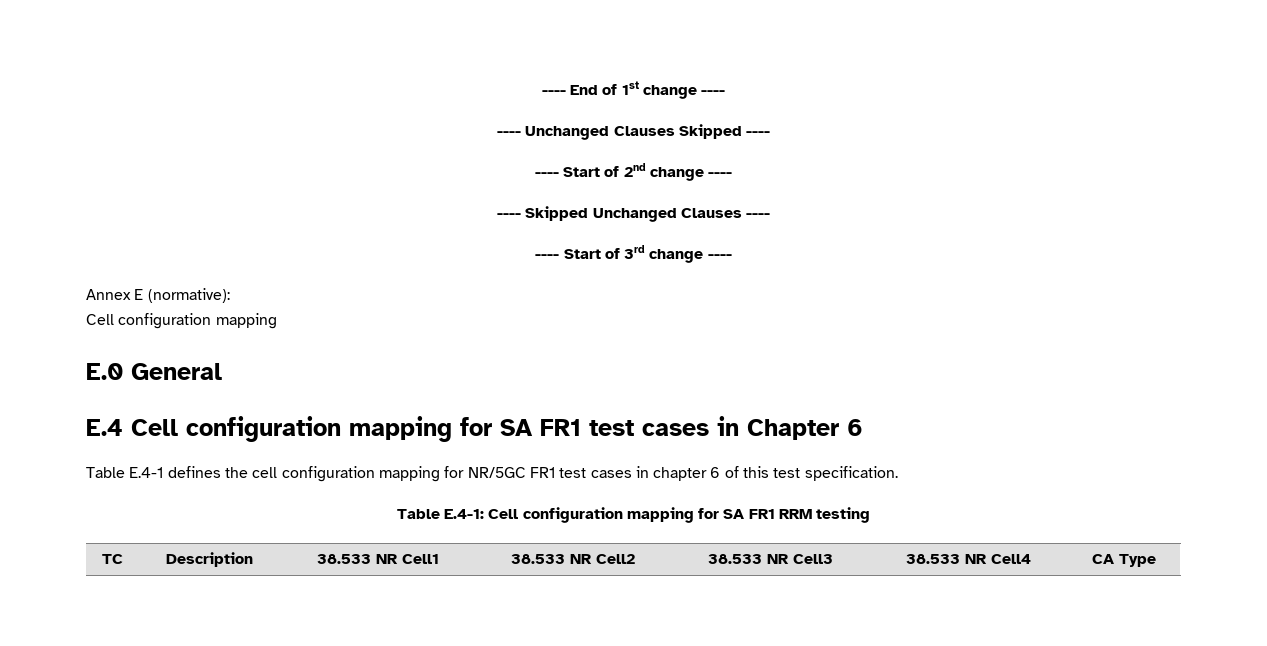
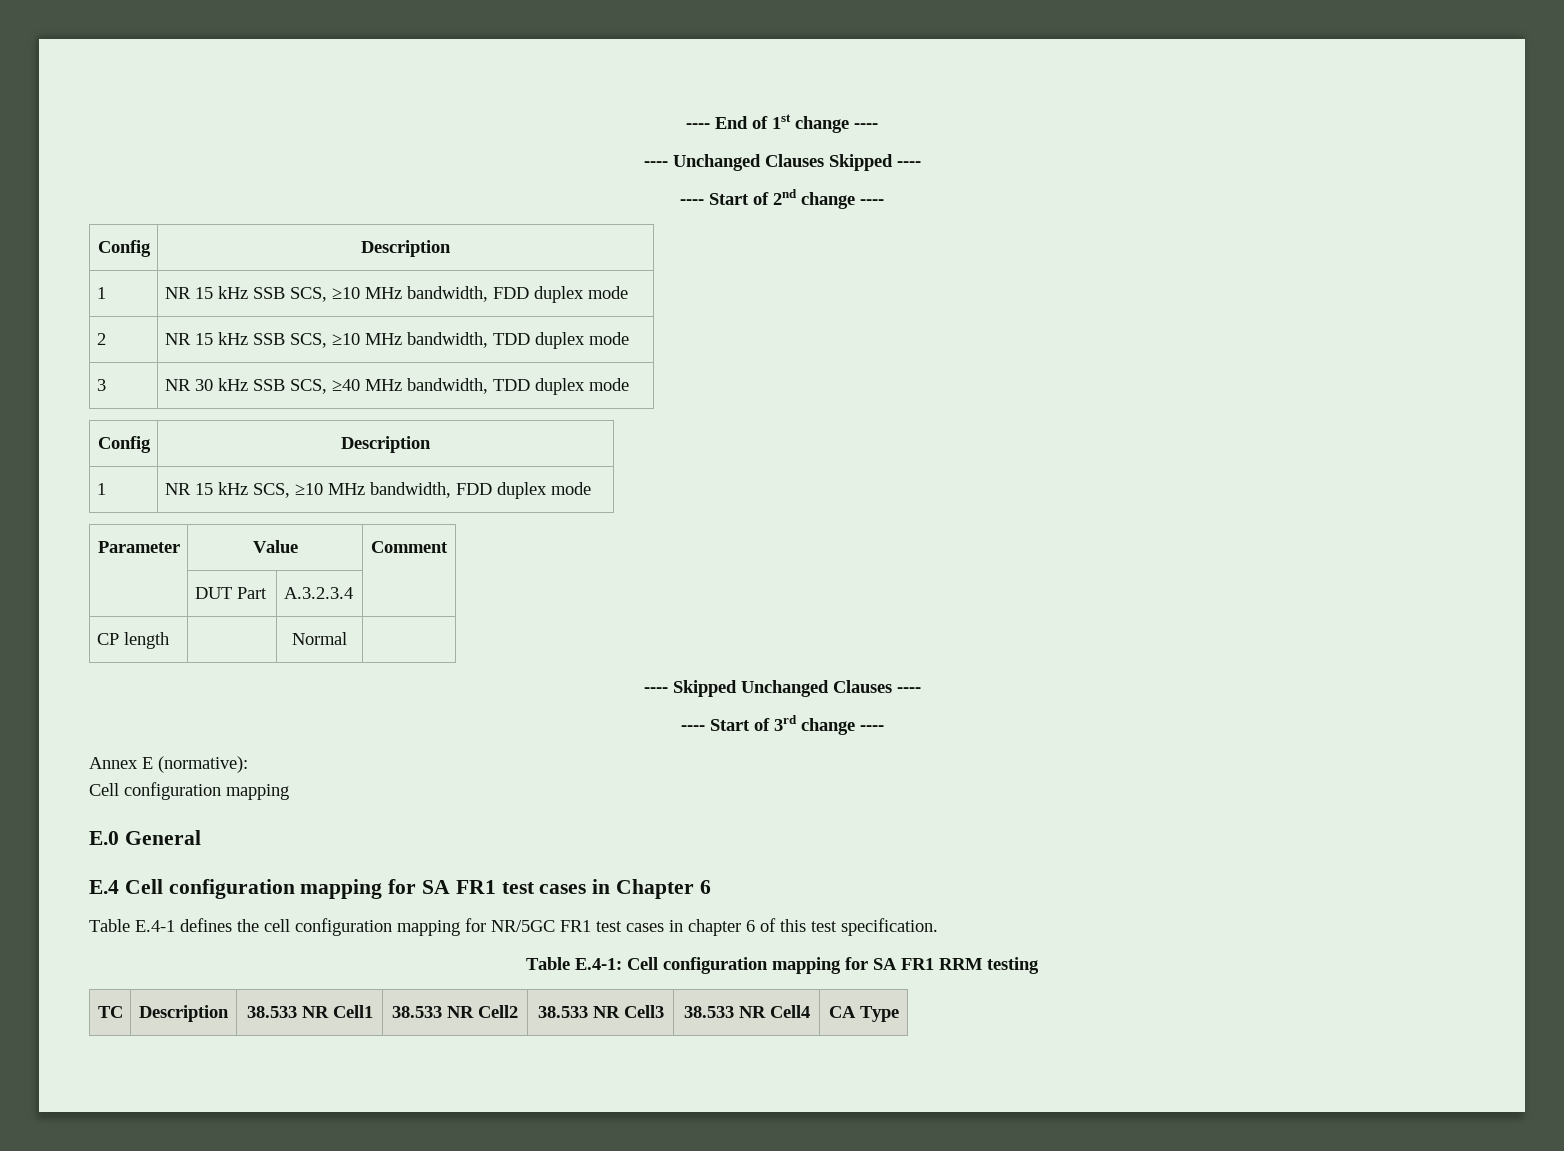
(733, 174) none -> [97,240,151,257] [361,240,451,257] [96,287,106,299] [164,286,628,303] [96,333,106,345] [164,332,629,349] [96,379,106,391] [164,378,629,395] [97,436,151,453] [341,436,431,453] [96,483,106,495] [164,482,591,499] [97,541,180,553] [252,540,298,553] [371,541,448,553] [194,587,267,599] [283,587,353,599] [96,632,169,649] [292,632,347,645] // Config | Description // 1 | NR 15 kHz SSB SCS, ≥10 MHz bandwidth, FDD duplex mode // 2 | NR 15 kHz SSB SCS, ≥10 MHz bandwidth, TDD duplex mode // 3 | NR 30 kHz SSB SCS, ≥40 MHz bandwidth, TDD duplex mode // Config | Description // 1 | NR 15 kHz SCS, ≥10 MHz bandwidth, FDD duplex mode // Parameter | Value | Comment // | DUT Part | A.3.2.3.4 | // CP length | | Normal |

